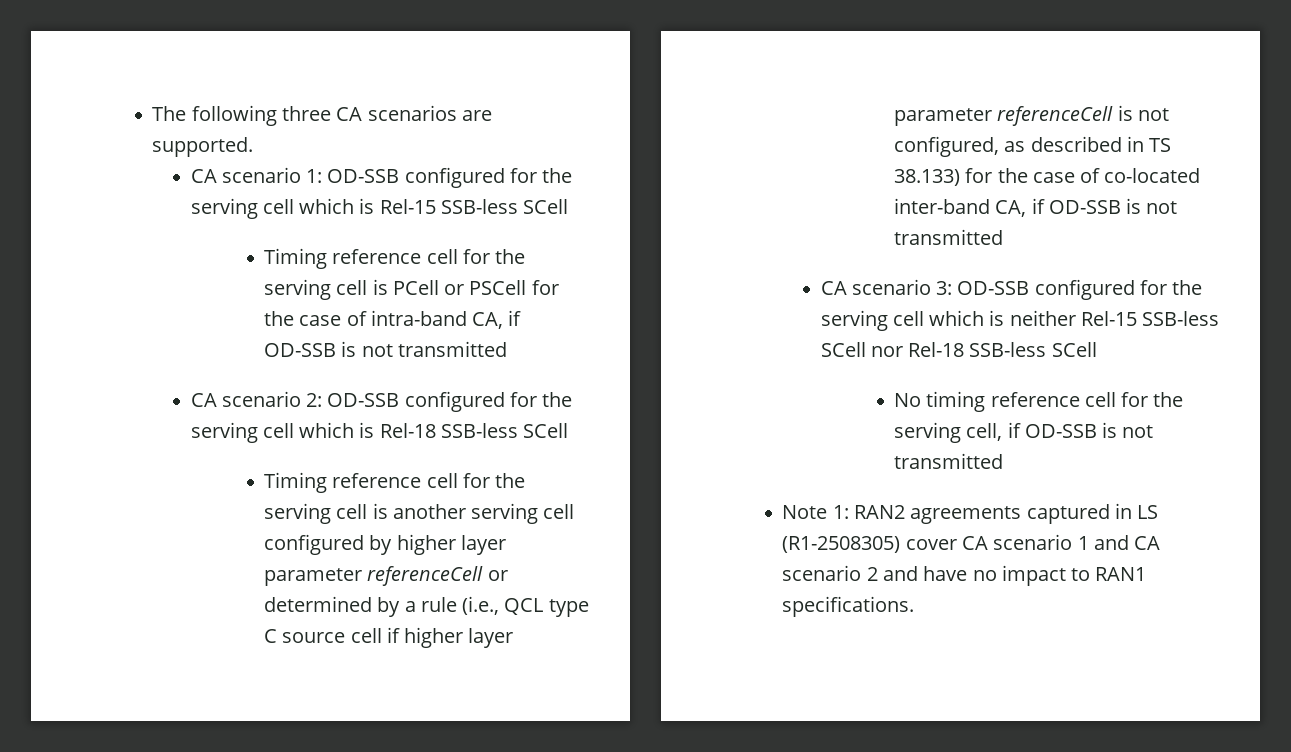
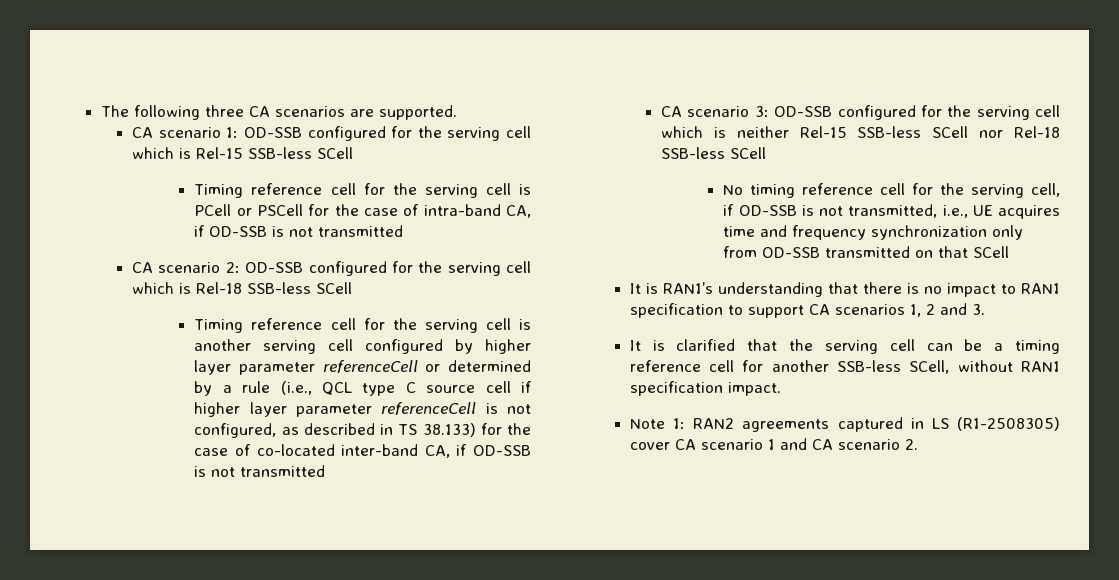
[894,453,1004,469] transmitted -> [848,204,1060,219] [723,225,1024,240] [723,246,1010,258] [629,282,1060,297] [629,303,985,318] [629,339,1060,354] [629,360,1060,374] [629,381,781,396] transmitted, i.e., UE acquires time and frequency synchronization only from OD-SSB transmitted on that SCell // It is RAN1’s understanding that there is no impact to RAN1 specification to support CA scenarios 1, 2 and 3. // It is clarified that the serving cell can be a timing reference cell for another SSB-less SCell, without RAN1 specification impact.
[866,565,1147,586] [782,596,915,617] 2 and have no impact to RAN1 specifications. -> [904,439,918,450] 2.

